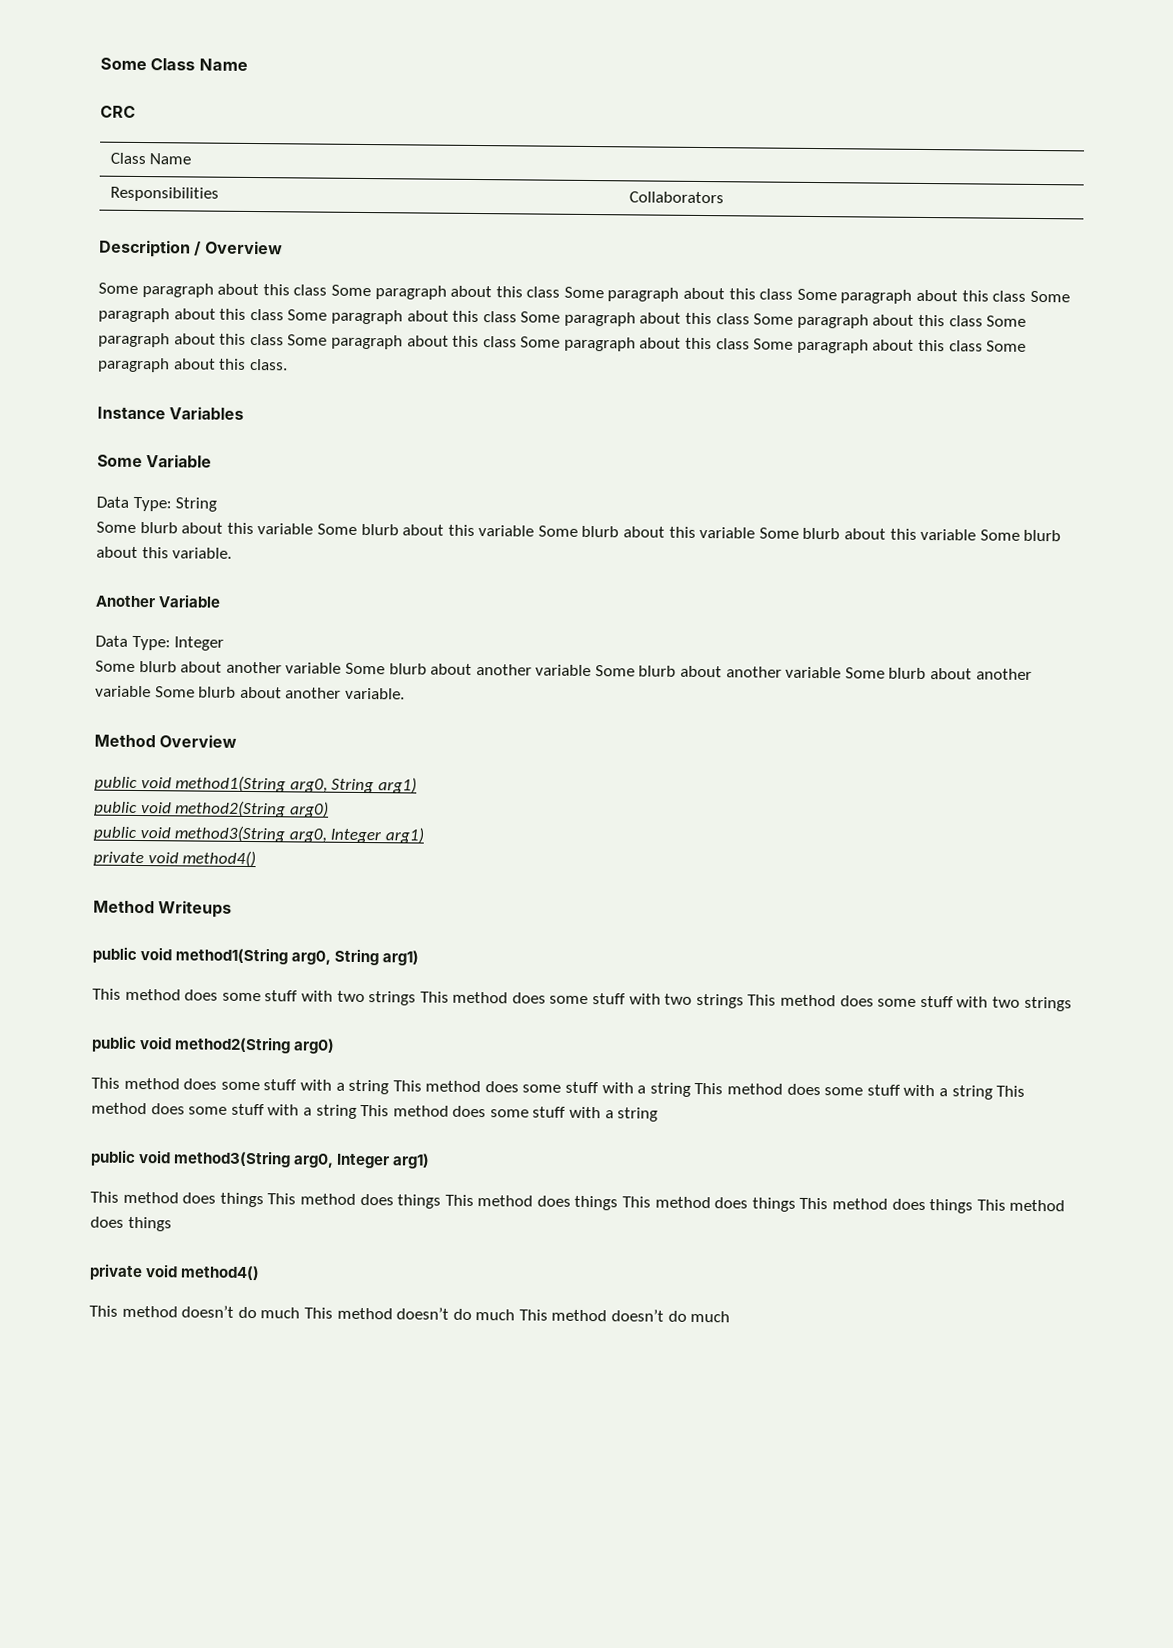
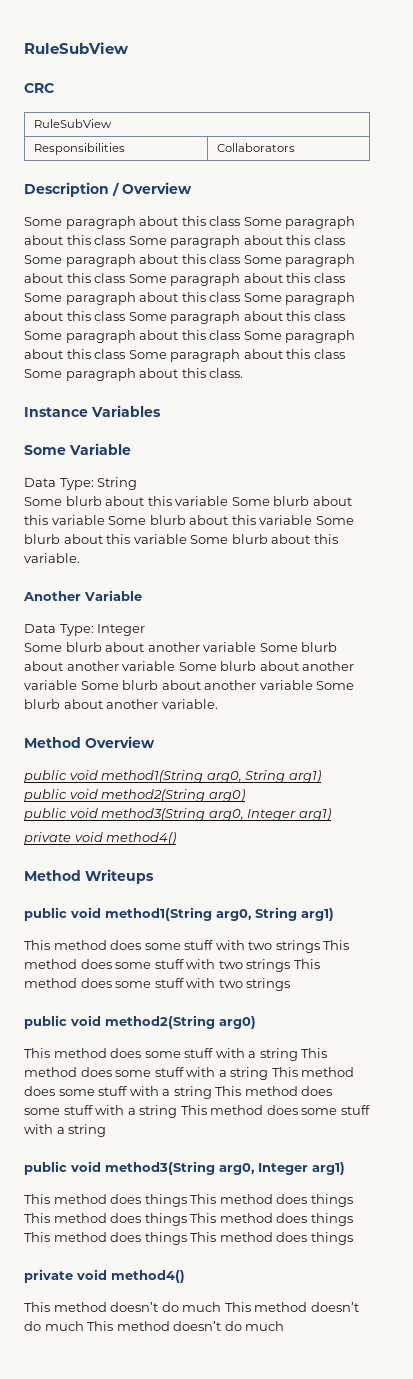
[100,57,248,71] Some Class Name -> [24,42,129,54] RuleSubView
[109,152,192,165] Class Name -> [33,119,112,128] RuleSubView

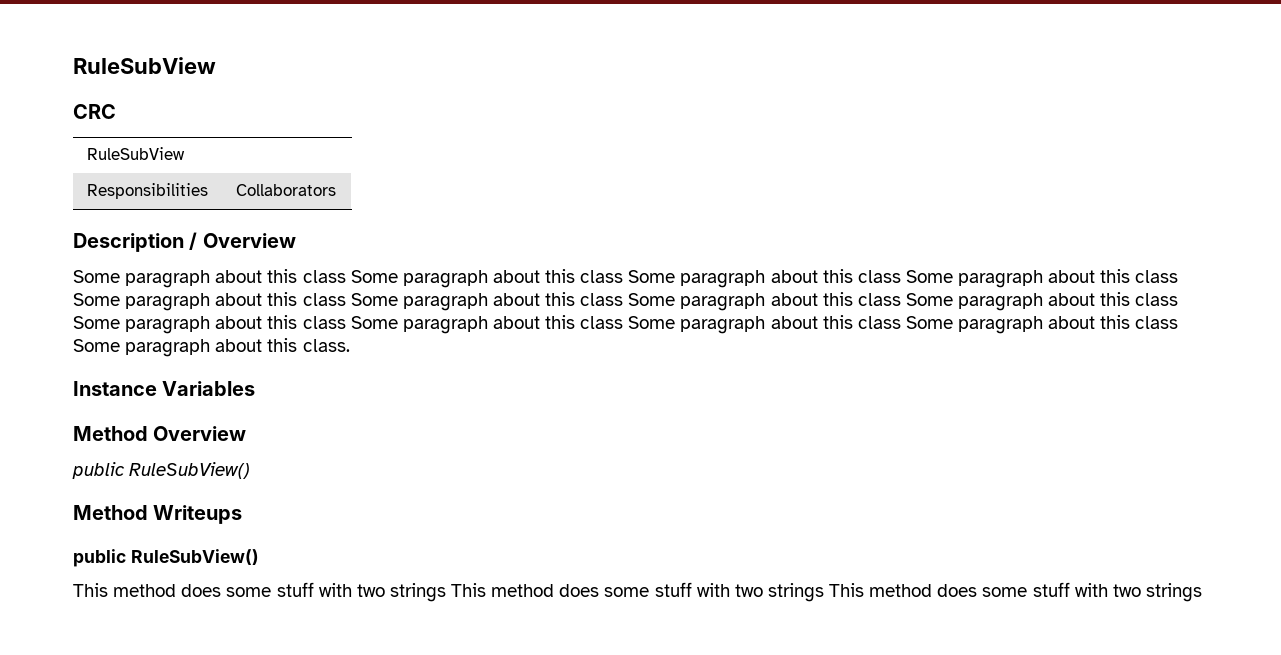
[24,443,131,455] [24,477,138,490] [24,496,352,506] [24,515,354,525] [24,534,338,544] [24,553,80,563] [23,590,142,601] [24,624,146,636] [24,642,338,652] [24,661,355,671] [24,680,355,690] [24,699,218,709] [24,736,155,748] [24,770,321,783] [24,789,245,802] [24,808,331,821] [24,832,177,845] [24,869,154,884] [24,907,334,921] Some Variable // Data Type: String // Some blurb about this variable Some blurb about this variable Some blurb about this variable Some blurb about this variable Some blurb about this variable. // Another Variable // Data Type: Integer // Some blurb about another variable Some blurb about another variable Some blurb about another variable Some blurb about another variable Some blurb about another variable. // Method Overview // public void method1(String arg0, String arg1) // public void method2(String arg0) // public void method3(String arg0, Integer arg1) // private void method4() // Method Writeups // public void method1(String arg0, String arg1) -> [73,426,247,441] [72,462,251,479] [73,505,243,524] [73,549,259,567] Method Overview // public RuleSubView() // Method Writeups // public RuleSubView()
[24,1015,256,1029] [24,1048,328,1061] [24,1067,355,1080] [24,1086,333,1099] [24,1105,370,1118] [24,1124,107,1137] [24,1161,345,1175] [24,1194,353,1207] [24,1213,353,1226] [24,1232,353,1245] [24,1269,185,1283] [24,1302,359,1312] [24,1321,285,1331] // public void method2(String arg0) // This method does some stuff with a string This method does some stuff with a string This method does some stuff with a string This method does some stuff with a string This method does some stuff with a string // public void method3(String arg0, Integer arg1) // This method does things This method does things This method does things This method does things This method does things This method does things // private void method4() // This method doesn’t do much This method doesn’t do much This method doesn’t do much -> (1202, 592) none

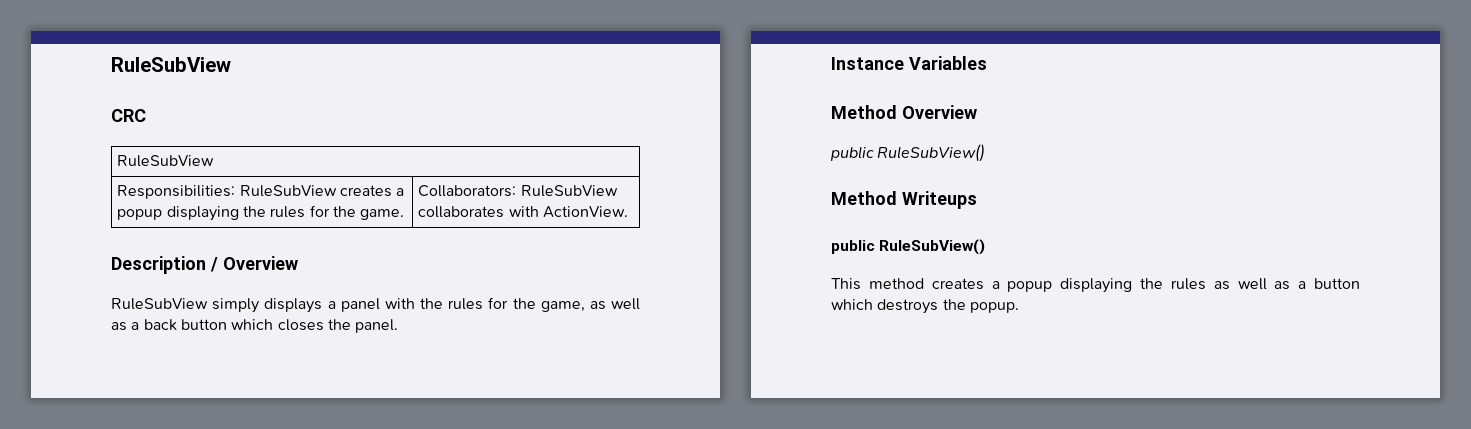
[86,183,208,199] [235,184,336,196] [73,232,296,252] [73,269,1179,288] [73,292,1179,311] [73,315,1179,334] [73,338,350,357] Responsibilities | Collaborators // Description / Overview // Some paragraph about this class Some paragraph about this class Some paragraph about this class Some paragraph about this class Some paragraph about this class Some paragraph about this class Some paragraph about this class Some paragraph about this class Some paragraph about this class Some paragraph about this class Some paragraph about this class Some paragraph about this class Some paragraph about this class. -> [117,185,405,199] [117,205,405,221] [418,185,618,197] [418,206,629,218] [111,256,298,274] [111,297,641,313] [111,319,399,333] Responsibilities: RuleSubView creates a popup displaying the rules for the game. | Collaborators: RuleSubView collaborates with ActionView. // Description / Overview // RuleSubView simply displays a panel with the rules for the game, as well as a back button which closes the panel.
[181,582,1202,602] does some stuff with two strings This method does some stuff with two strings This method does some stuff with two strings -> [931,278,1360,293] [831,299,1019,314] creates a popup displaying the rules as well as a button which destroys the popup.

